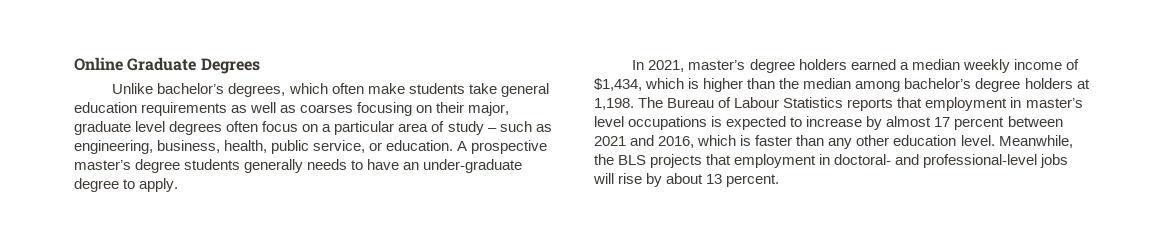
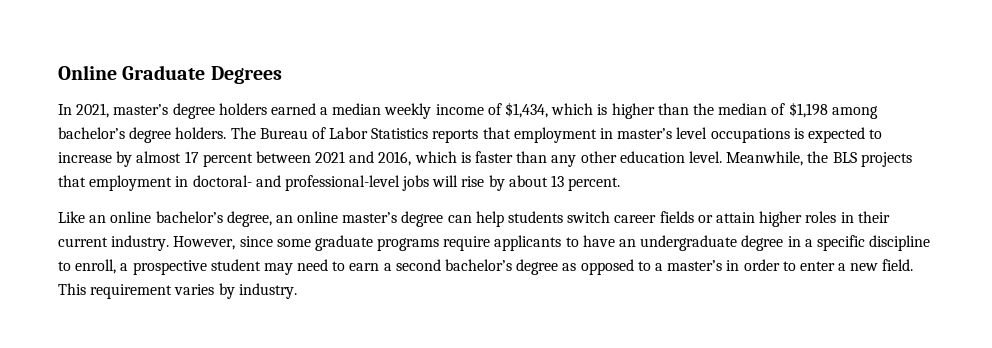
[112,83,549,97] [74,102,510,116] [74,121,552,135] [74,140,548,154] [74,159,523,173] [74,178,179,192] // Unlike bachelor’s degrees, which often make students take general education requirements as well as coarses focusing on their major, graduate level degrees often focus on a particular area of study – such as engineering, business, health, public service, or education. A prospective master’s degree students generally needs to have an under-graduate degree to apply. -> (282, 75) none
(852, 83) none -> [771,102,828,118] of $1,198
[1024,78,1090,89] [594,98,634,110] holders at 1,198. -> [175,127,227,139] holders.
[734,97,780,108] Labour -> [329,127,369,139] Labor
(780, 180) none -> [58,211,890,227] [58,235,931,251] [58,259,914,275] [58,283,297,299] // Like an online bachelor’s degree, an online master’s degree can help students switch career fields or attain higher roles in their current industry. However, since some graduate programs require applicants to have an undergraduate degree in a specific discipline to enroll, a prospective student may need to earn a second bachelor’s degree as opposed to a master’s in order to enter a new field. This requirement varies by industry.

